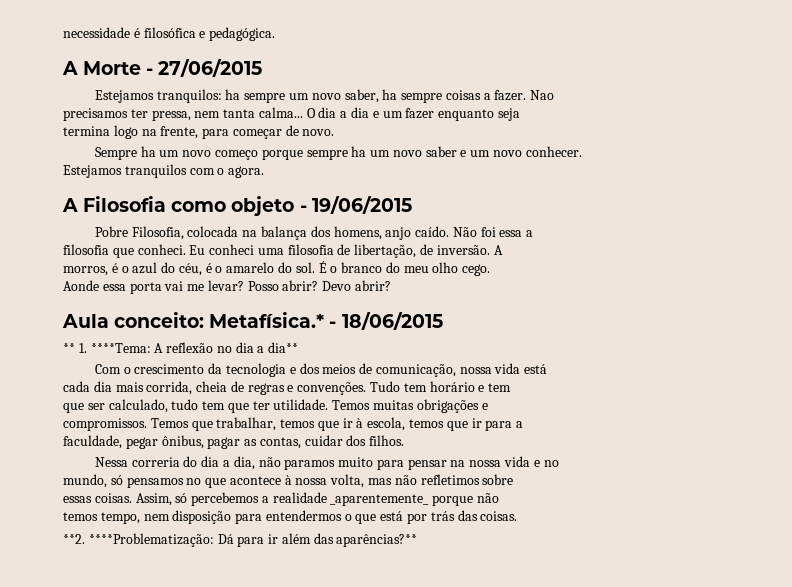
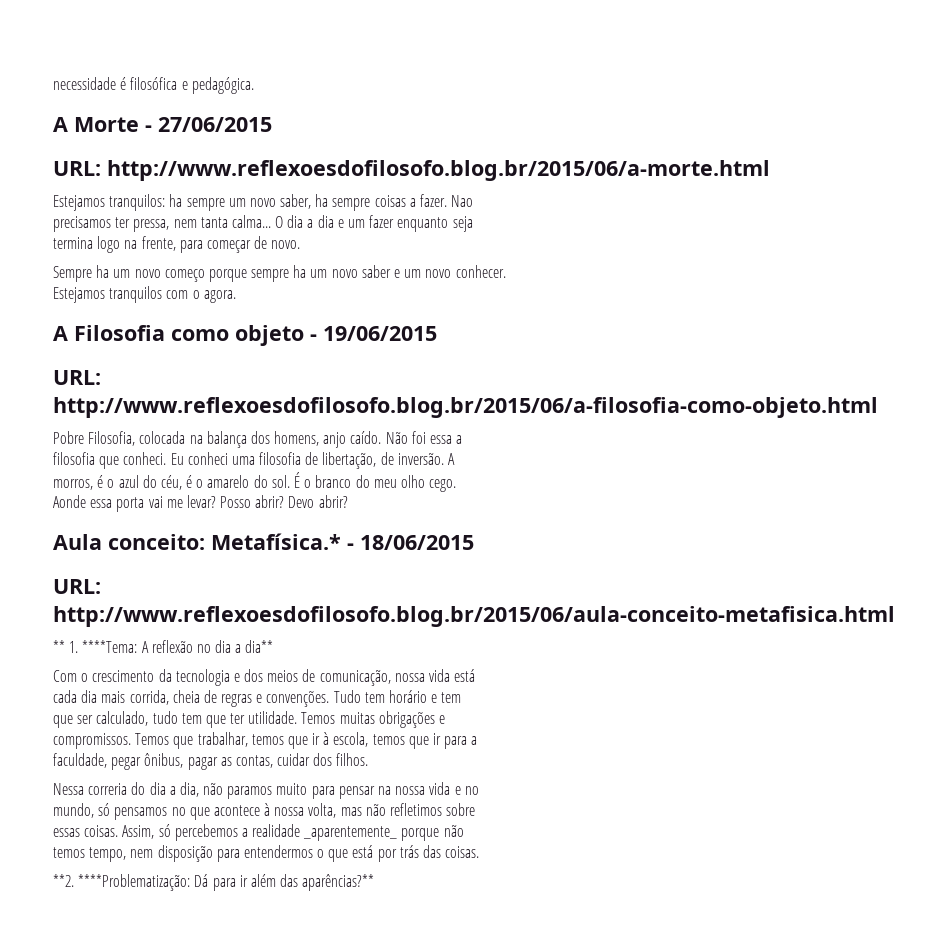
(263, 68) none -> [53,160,770,181] // URL: http://www.reflexoesdofilosofo.blog.br/2015/06/a-morte.html
(412, 205) none -> [53,370,101,385] [53,397,878,418] // URL: http://www.reflexoesdofilosofo.blog.br/2015/06/a-filosofia-como-objeto.html
(443, 321) none -> [53,579,101,594] [53,606,895,627] // URL: http://www.reflexoesdofilosofo.blog.br/2015/06/aula-conceito-metafisica.html

